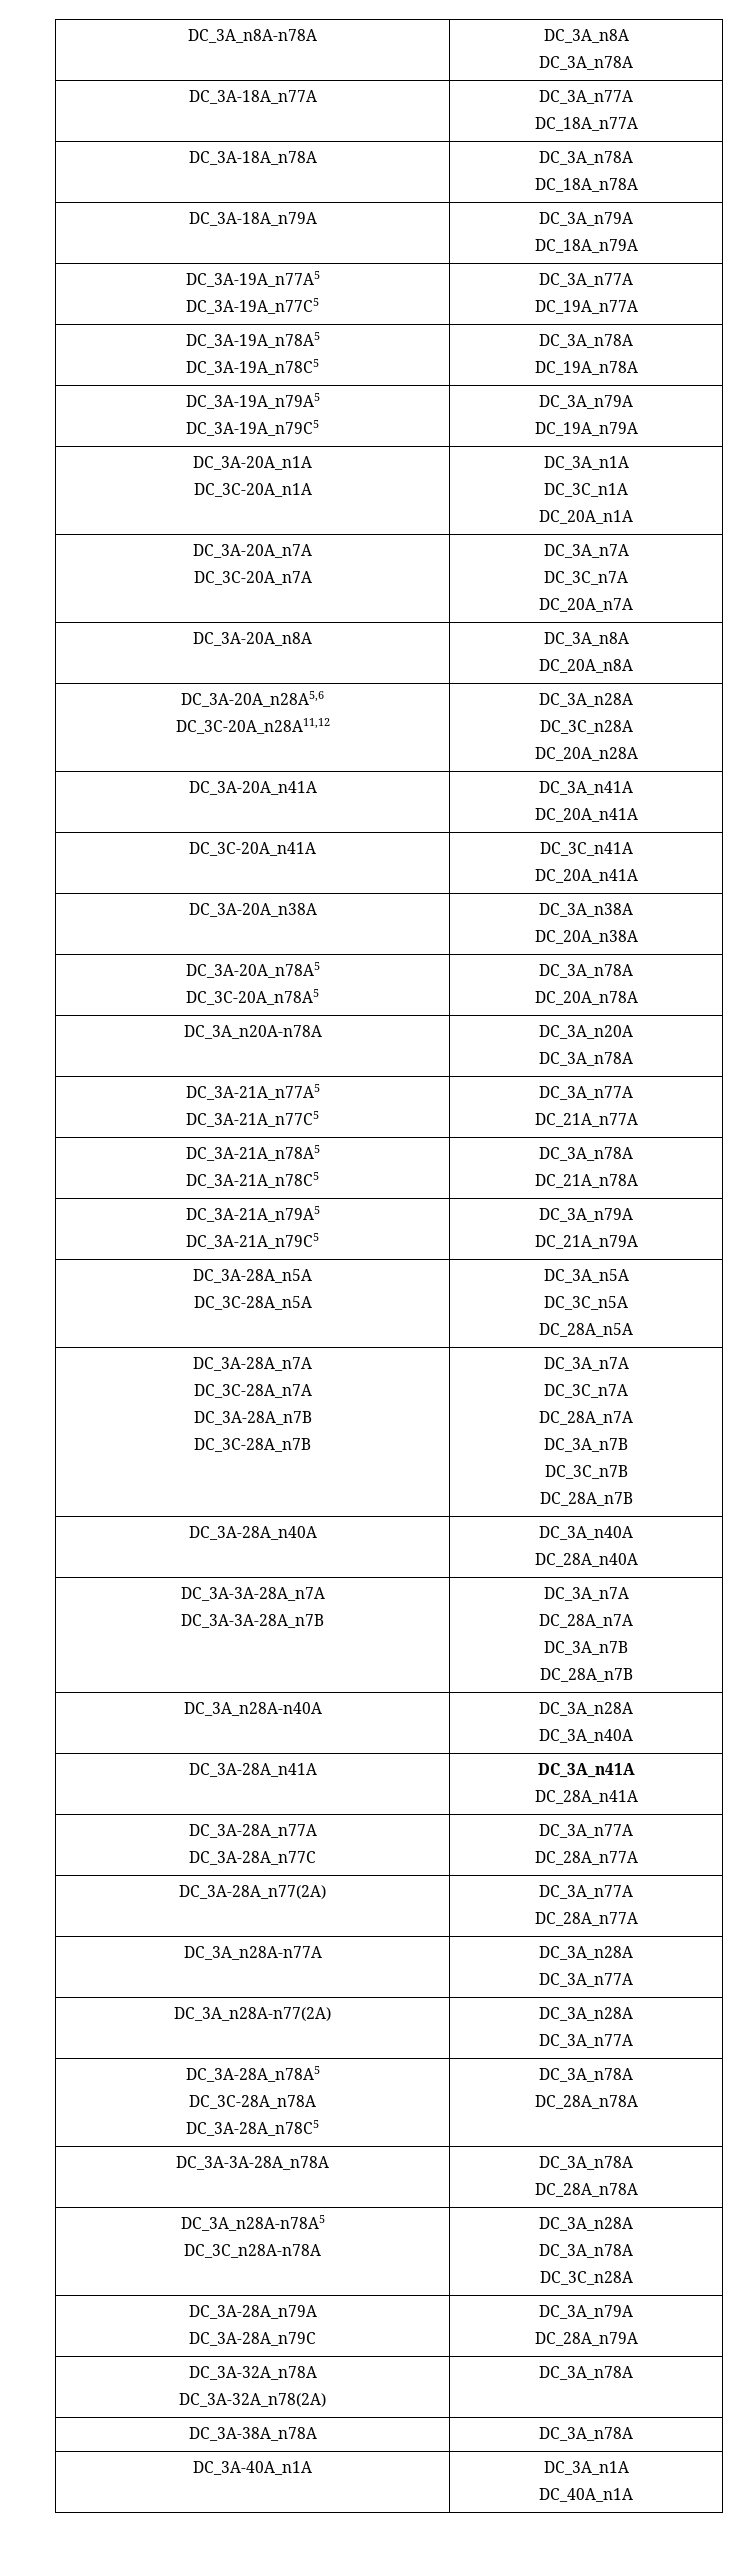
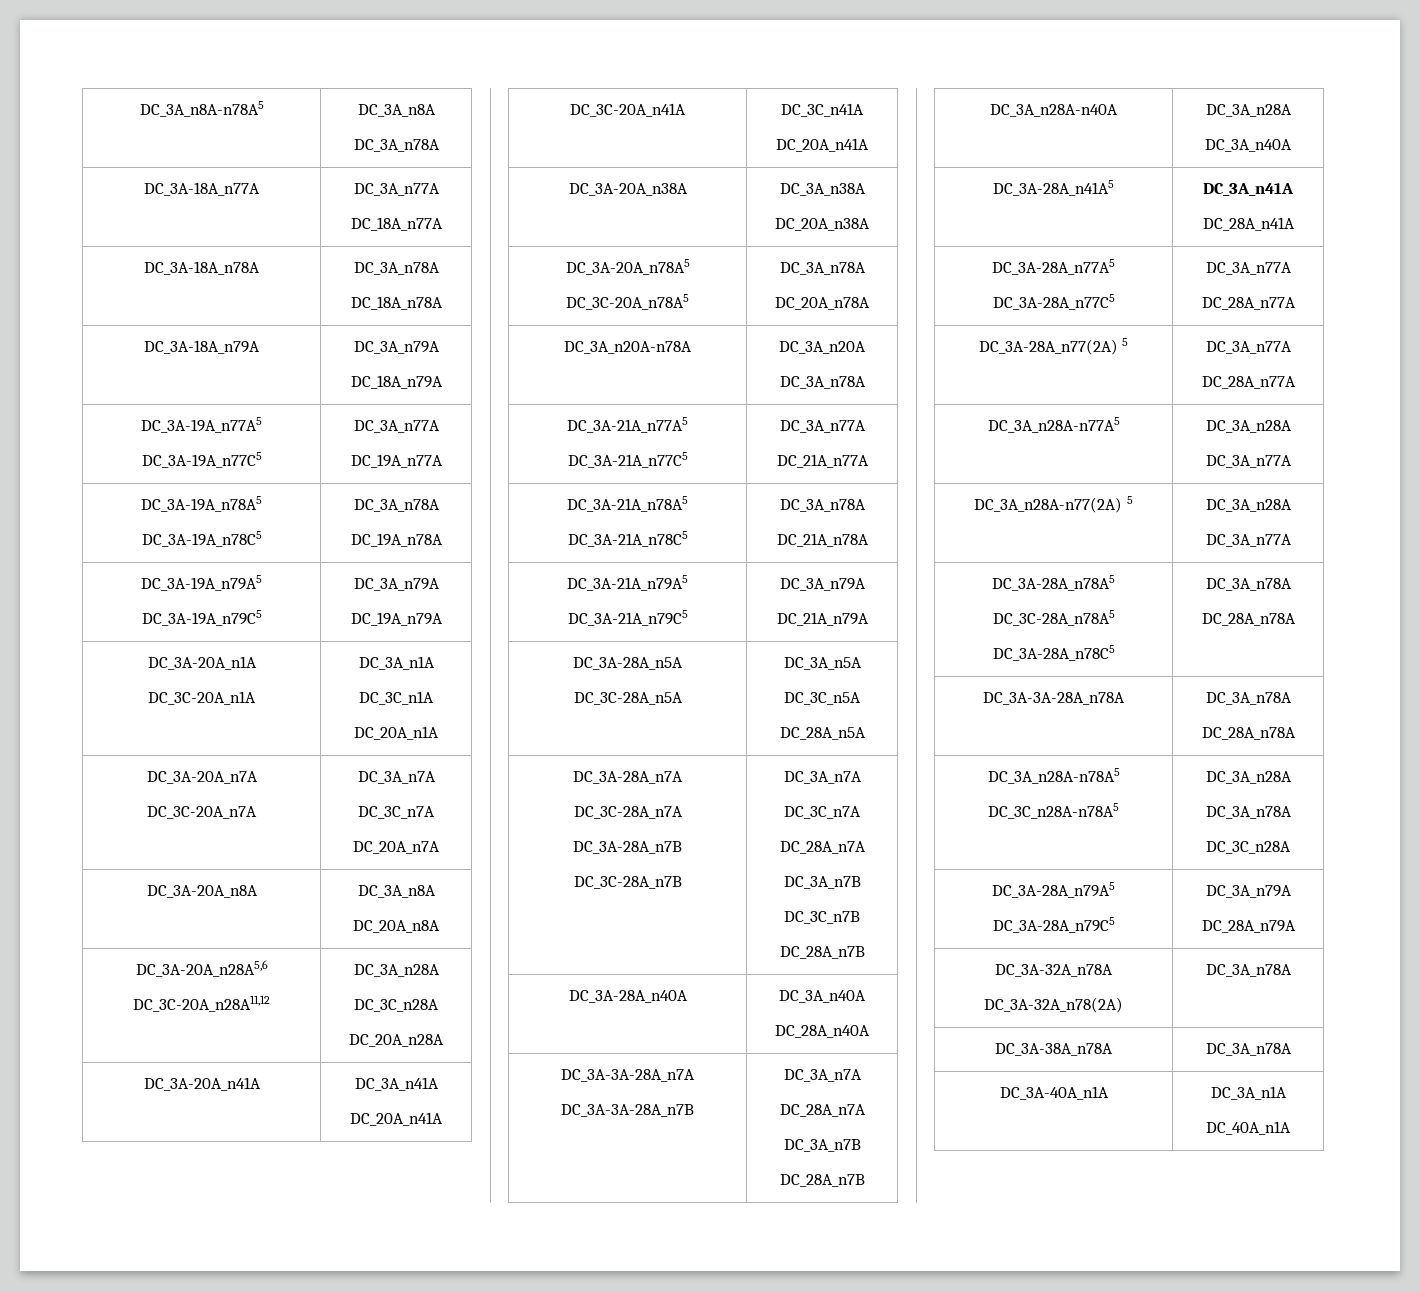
[188,29,317,43] DC_3A_n8A-n78A -> [139,101,264,117] DC_3A_n8A-n78A5
[188,1763,317,1777] DC_3A-28A_n41A -> [993,180,1114,196] DC_3A-28A_n41A5
[188,1824,317,1838] [189,1851,316,1865] DC_3A-28A_n77A // DC_3A-28A_n77C -> [992,259,1115,275] [992,294,1115,310] DC_3A-28A_n77A5 // DC_3A-28A_n77C5
[539,1885,633,1899] [534,1912,638,1926] [183,1946,322,1960] | DC_3A_n77A // DC_28A_n77A // DC_3A_n28A-n77A -> [1122,338,1129,346] [1205,341,1292,354] [1201,376,1296,389] [987,417,1120,433] 5 | DC_3A_n77A // DC_28A_n77A // DC_3A_n28A-n77A5
(331, 2014) none -> [1126,496,1133,504] 5
[189,2095,316,2109] DC_3C-28A_n78A -> [992,610,1115,626] DC_3C-28A_n78A5
[184,2244,321,2258] DC_3C_n28A-n78A -> [988,803,1119,819] DC_3C_n28A-n78A5
[188,2305,317,2319] [189,2332,316,2346] DC_3A-28A_n79A // DC_3A-28A_n79C -> [992,882,1115,898] [992,917,1115,933] DC_3A-28A_n79A5 // DC_3A-28A_n79C5

